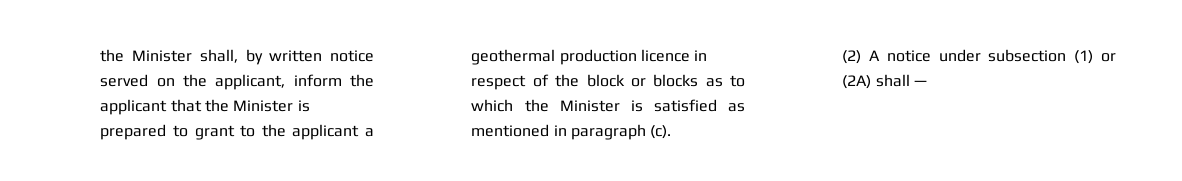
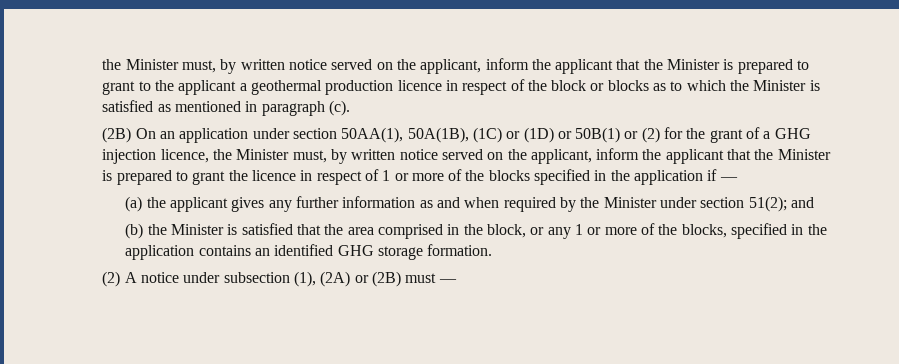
[100,49,238,63] the Minister shall, -> [102,59,216,73] the Minister must,
(672, 132) none -> [102,127,811,143] [102,148,831,164] [102,169,738,185] [125,196,814,212] [125,223,827,239] [125,244,493,260] // (2B) On an application under section 50AA(1), 50A(1B), (1C) or (1D) or 50B(1) or (2) for the grant of a GHG injection licence, the Minister must, by written notice served on the applicant, inform the applicant that the Minister is prepared to grant the licence in respect of 1 or more of the blocks specified in the application if — // (a) the applicant gives any further information as and when required by the Minister under section 51(2); and // (b) the Minister is satisfied that the area comprised in the block, or any 1 or more of the blocks, specified in the application contains an identified GHG storage formation.
[1074,50,1116,64] [842,74,910,89] (1) or (2A) shall -> [293,271,437,287] (1), (2A) or (2B) must

